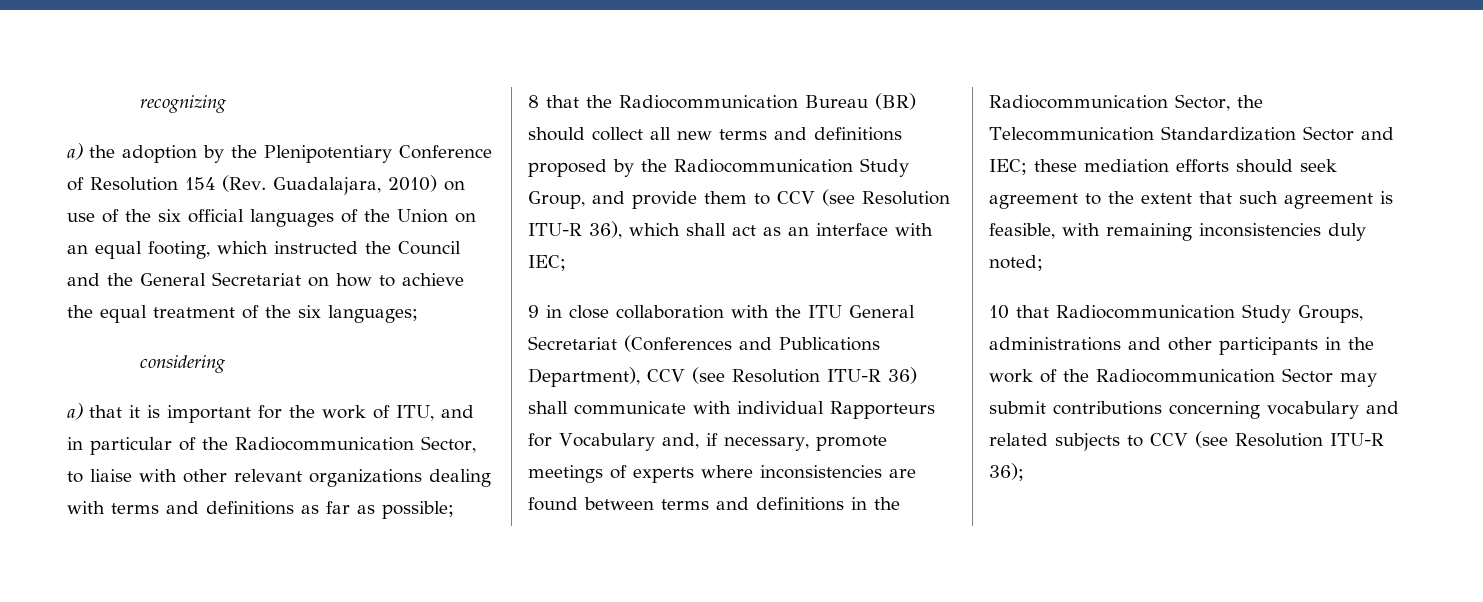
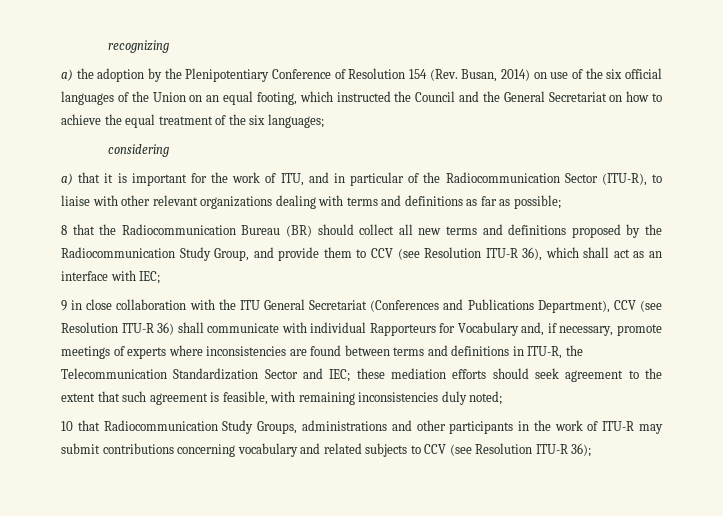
[272,175,437,195] Guadalajara, 2010) -> [461,69,531,82] Busan, 2014)
[421,436,476,453] Sector, -> [564,173,647,186] Sector (ITU-R),
[874,497,900,510] [989,94,1230,111] the Radiocommunication Sector, -> [527,346,563,359] ITU-R,
[1063,368,1333,383] the Radiocommunication Sector -> [602,421,635,431] ITU-R

